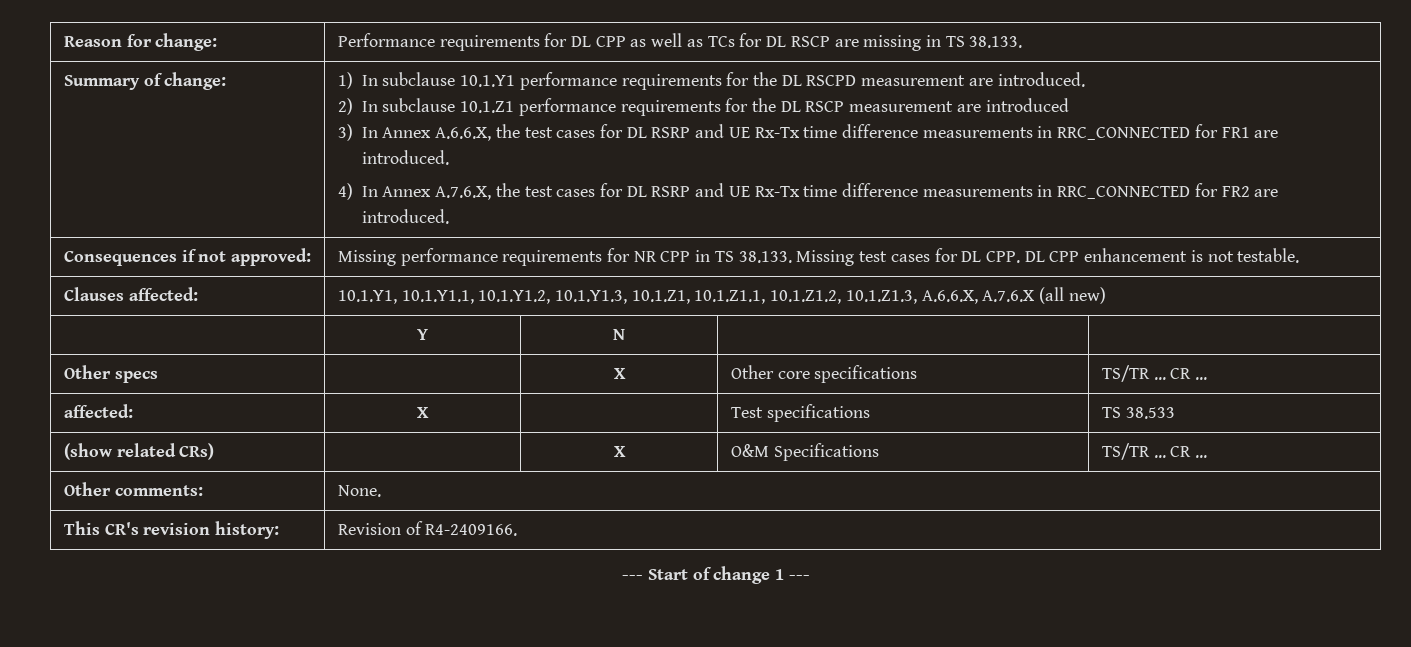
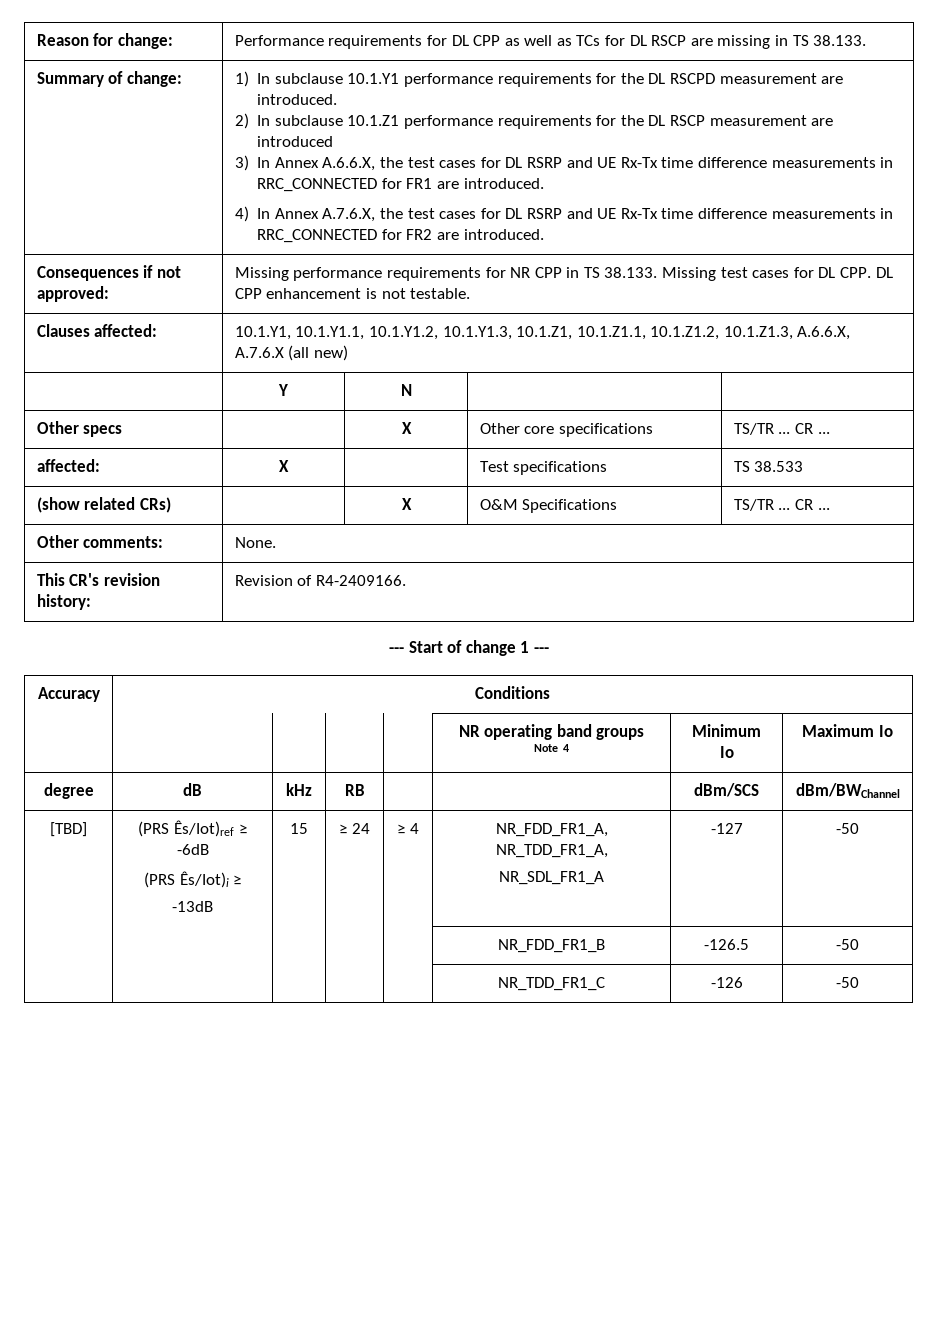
(810, 577) none -> [37,687,100,702] [475,686,550,699] [458,724,645,740] [534,744,569,752] [692,724,761,737] [719,746,734,758] [802,724,893,737] [43,783,94,799] [183,783,202,796] [286,783,312,796] [344,784,365,796] [694,783,759,797] [795,783,900,798] [50,822,87,837] [138,820,247,837] [176,844,209,855] [143,871,242,888] [172,901,213,912] [290,823,308,834] [339,823,370,834] [397,823,419,834] [495,823,608,837] [495,844,608,858] [499,871,604,885] [710,823,743,834] [836,823,859,834] [498,939,605,953] [704,939,749,950] [836,939,859,950] [498,977,605,991] [710,977,743,988] [836,977,859,988] // Accuracy | Conditions // | | | | | NR operating band groups Note 4 | Minimum Io | Maximum Io // degree | dB | kHz | RB | | | dBm/SCS | dBm/BWChannel // [TBD] | (PRS Ês/Iot)ref ≥ -6dB // (PRS Ês/Iot)i ≥ // -13dB | 15 | ≥ 24 | ≥ 4 | NR_FDD_FR1_A, NR_TDD_FR1_A, // NR_SDL_FR1_A | -127 | -50 // | | | | | NR_FDD_FR1_B | -126.5 | -50 // | | | | | NR_TDD_FR1_C | -126 | -50

